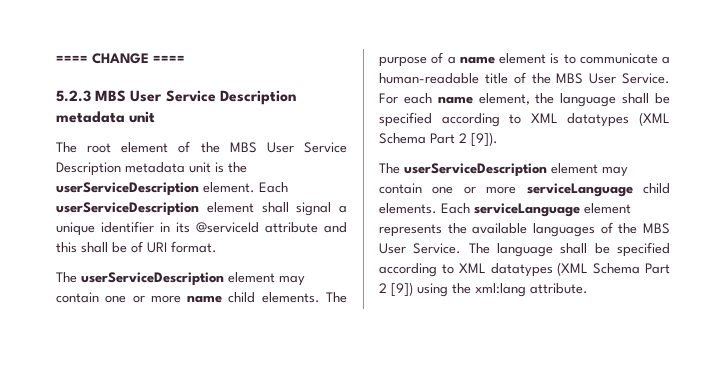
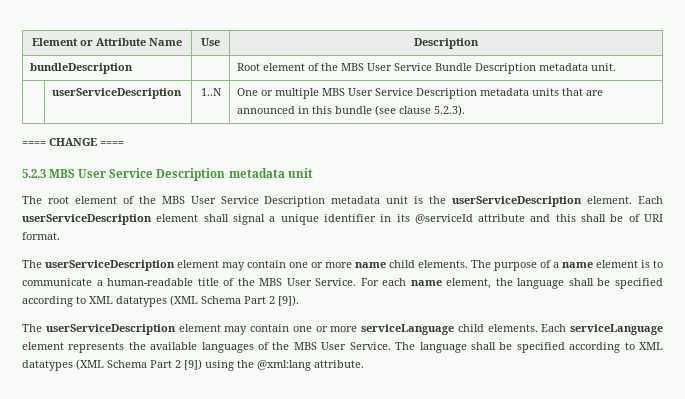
(56, 59) none -> [32,38,182,46] [201,38,220,46] [414,38,479,49] [30,63,134,74] [237,63,617,74] [52,88,183,99] [200,88,222,96] [237,88,604,99] [237,105,466,116] Element or Attribute Name | Use | Description // bundleDescription | | Root element of the MBS User Service Bundle Description metadata unit. // | userServiceDescription | 1..N | One or multiple MBS User Service Description metadata units that are announced in this bundle (see clause 5.2.3). //
[475,283,526,297] xml:lang -> [257,360,311,371] @xml:lang

